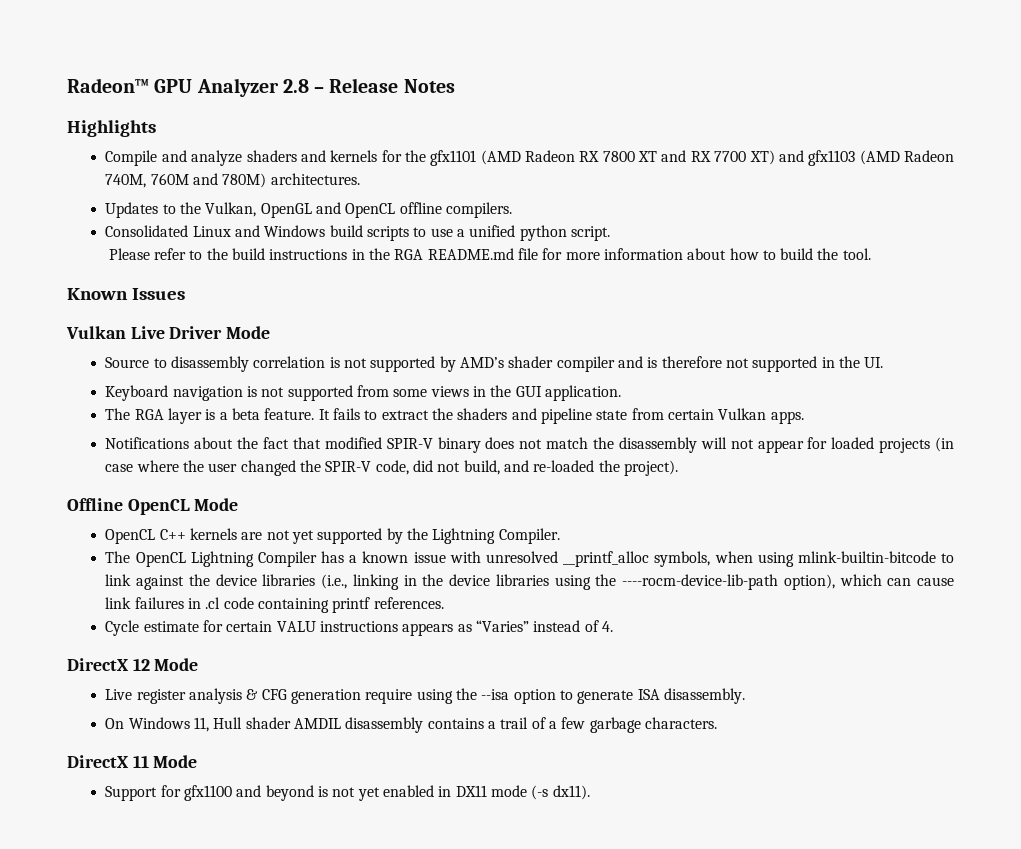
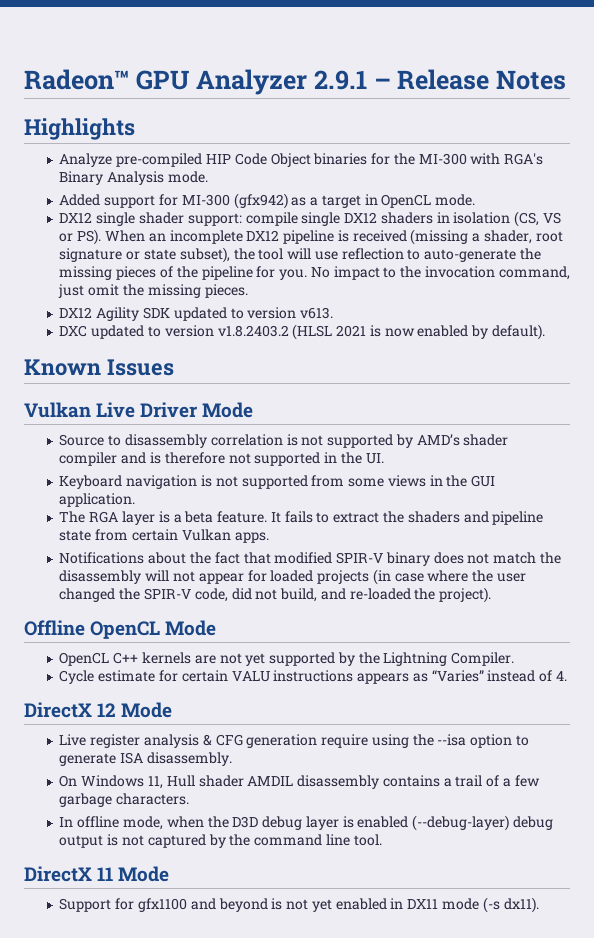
[282,79,309,93] 2.8 -> [313,70,367,90] 2.9.1
[105,150,954,166] [105,173,360,188] [105,202,513,218] [105,225,610,241] [108,248,871,260] Compile and analyze shaders and kernels for the gfx1101 (AMD Radeon RX 7800 XT and RX 7700 XT) and gfx1103 (AMD Radeon 740M, 760M and 780M) architectures. // Updates to the Vulkan, OpenGL and OpenCL offline compilers. // Consolidated Linux and Windows build scripts to use a unified python script. // Please refer to the build instructions in the RGA README.md file for more information about how to build the tool. -> [59,153,544,167] [59,171,208,185] [59,193,476,209] [59,211,562,227] [59,229,563,245] [59,247,542,263] [59,266,570,280] [58,284,248,298] [59,307,334,321] [59,324,546,340] Analyze pre-compiled HIP Code Object binaries for the MI-300 with RGA's Binary Analysis mode. // Added support for MI-300 (gfx942) as a target in OpenCL mode. // DX12 single shader support: compile single DX12 shaders in isolation (CS, VS or PS). When an incomplete DX12 pipeline is received (missing a shader, root signature or state subset), the tool will use reflection to auto-generate the missing pieces of the pipeline for you. No impact to the invocation command, just omit the missing pieces. // DX12 Agility SDK updated to version v613. // DXC updated to version v1.8.2403.2 (HLSL 2021 is now enabled by default).
[105,551,954,567] [105,574,954,590] [105,597,444,613] // The OpenCL Lightning Compiler has a known issue with unresolved __printf_alloc symbols, when using mlink-builtin-bitcode to link against the device libraries (i.e., linking in the device libraries using the ----rocm-device-lib-path option), which can cause link failures in .cl code containing printf references. -> (515, 659) none
(717, 723) none -> [59,815,554,831] [59,834,382,848] // In offline mode, when the D3D debug layer is enabled (--debug-layer) debug output is not captured by the command line tool.

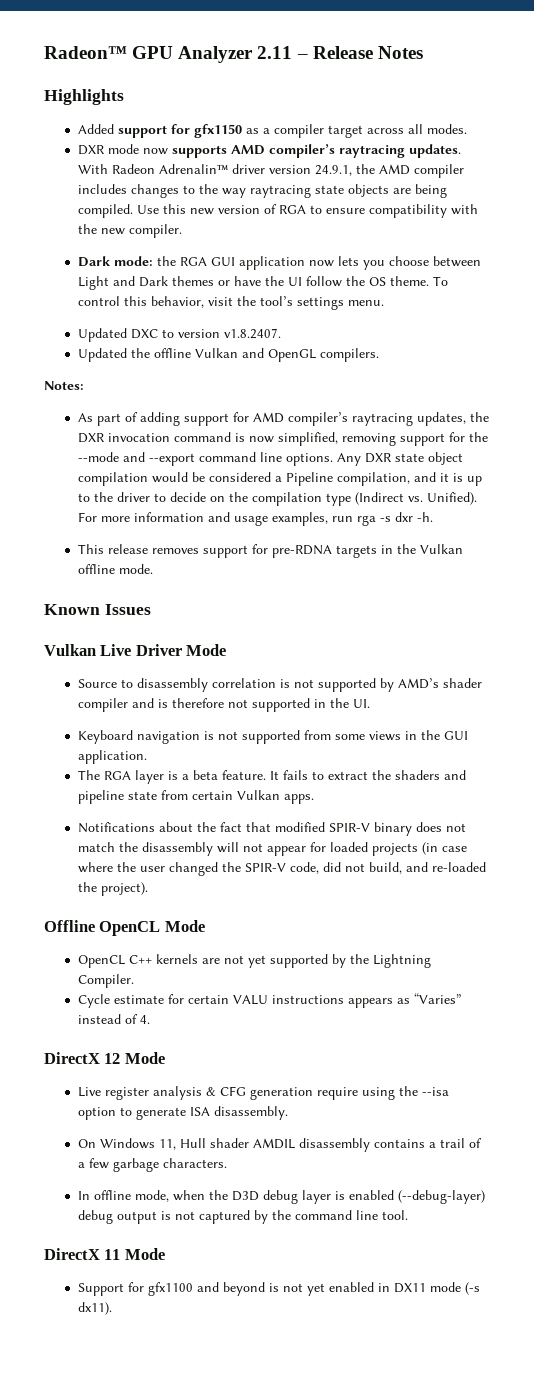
[313,70,367,90] 2.9.1 -> [257,46,293,59] 2.11
[59,153,544,167] [59,171,208,185] [59,193,476,209] [59,211,562,227] [59,229,563,245] [59,247,542,263] [59,266,570,280] [58,284,248,298] [59,307,334,321] [59,324,546,340] Analyze pre-compiled HIP Code Object binaries for the MI-300 with RGA's Binary Analysis mode. // Added support for MI-300 (gfx942) as a target in OpenCL mode. // DX12 single shader support: compile single DX12 shaders in isolation (CS, VS or PS). When an incomplete DX12 pipeline is received (missing a shader, root signature or state subset), the tool will use reflection to auto-generate the missing pieces of the pipeline for you. No impact to the invocation command, just omit the missing pieces. // DX12 Agility SDK updated to version v613. // DXC updated to version v1.8.2403.2 (HLSL 2021 is now enabled by default). -> [78,124,468,138] [78,144,462,158] [78,164,465,178] [78,184,448,198] [78,204,479,218] [78,224,183,238] [78,256,482,270] [78,276,449,290] [78,296,385,310] [78,328,282,342] [78,348,380,362] [44,381,84,390] [78,412,490,426] [78,432,489,446] [78,452,464,466] [78,472,483,486] [78,492,478,506] [78,512,434,526] [78,544,464,558] [78,564,154,574] Added support for gfx1150 as a compiler target across all modes. // DXR mode now supports AMD compiler’s raytracing updates. With Radeon Adrenalin™ driver version 24.9.1, the AMD compiler includes changes to the way raytracing state objects are being compiled. Use this new version of RGA to ensure compatibility with the new compiler. // Dark mode: the RGA GUI application now lets you choose between Light and Dark themes or have the UI follow the OS theme. To control this behavior, visit the tool’s settings menu. // Updated DXC to version v1.8.2407. // Updated the offline Vulkan and OpenGL compilers. // Notes: // As part of adding support for AMD compiler’s raytracing updates, the DXR invocation command is now simplified, removing support for the --mode and --export command line options. Any DXR state object compilation would be considered a Pipeline compilation, and it is up to the driver to decide on the compilation type (Indirect vs. Unified). For more information and usage examples, run rga -s dxr -h. // This release removes support for pre-RDNA targets in the Vulkan offline mode.

